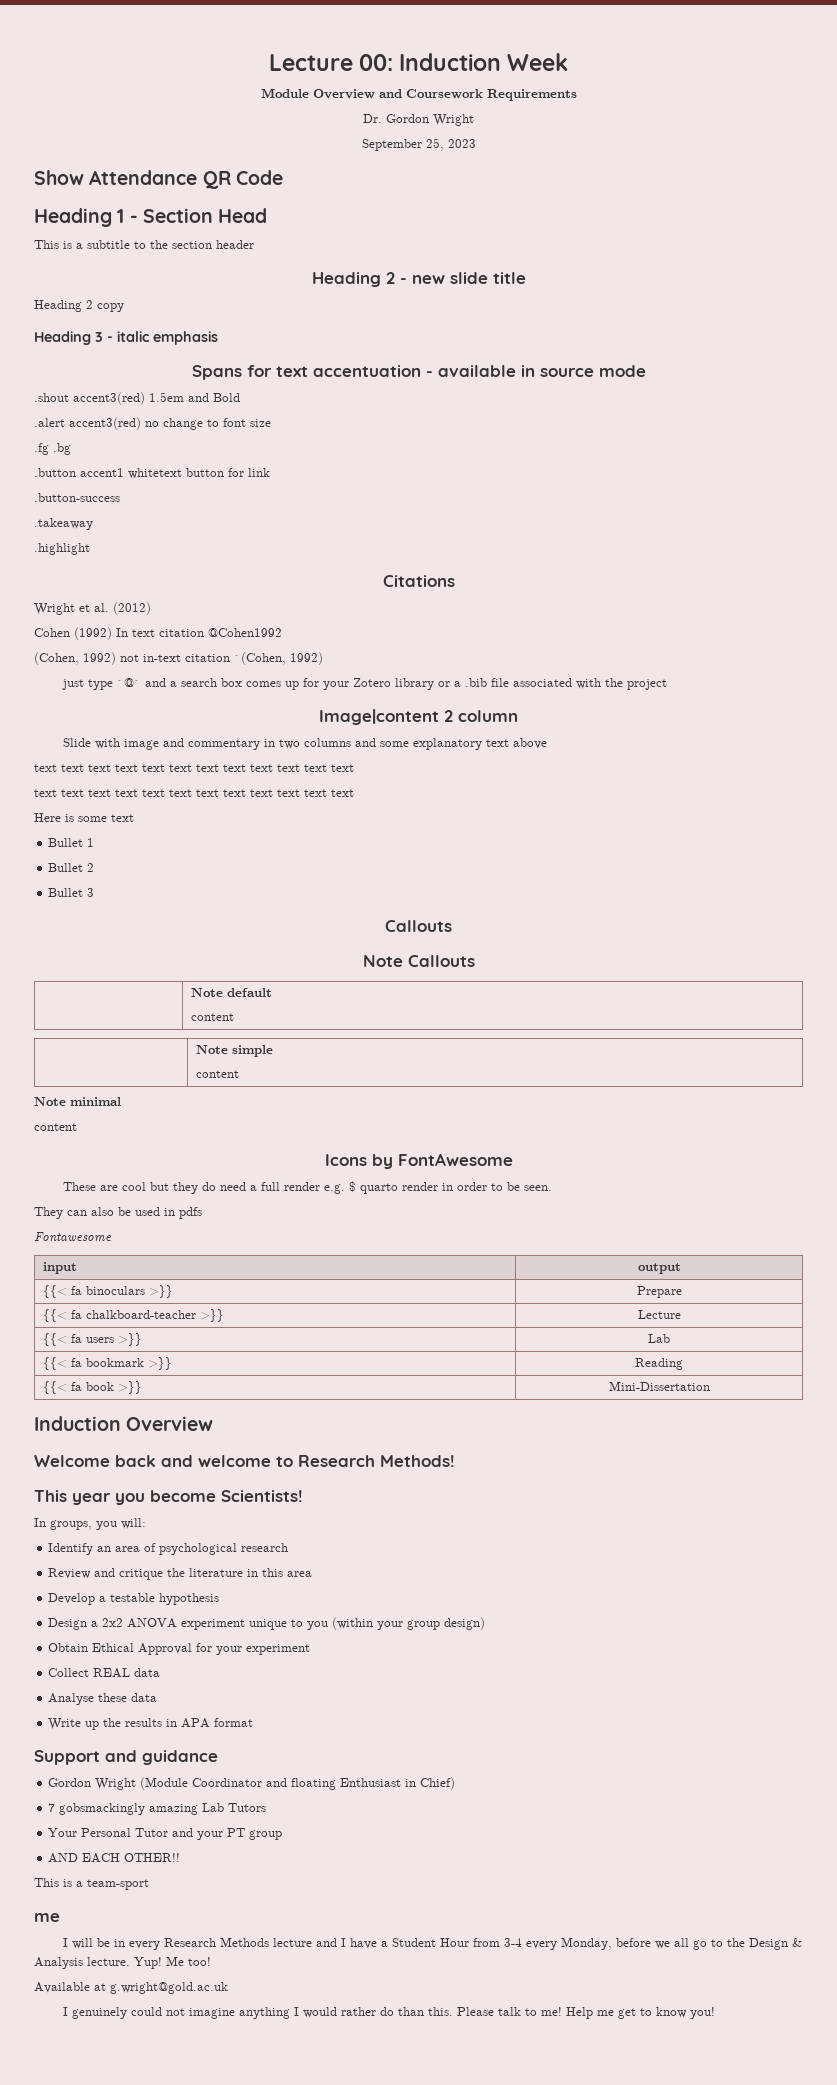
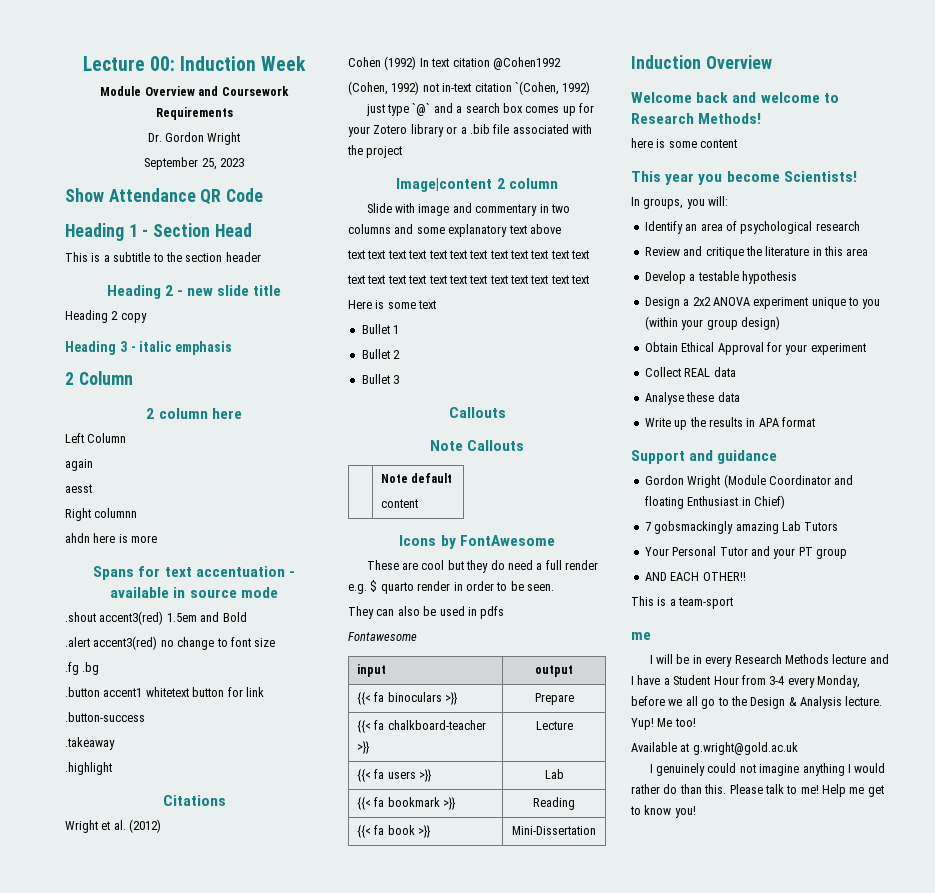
(218, 338) none -> [65,371,133,385] [146,408,242,419] [65,433,127,443] [65,459,93,471] [65,484,92,493] [65,508,138,521] [65,533,158,543] // 2 Column // 2 column here // Left Column // again // aesst // Right columnn // ahdn here is more
[195,1045,273,1057] [195,1070,239,1078] [34,1097,121,1106] [34,1123,77,1131] // | Note simple // content // Note minimal // content -> (418, 503) none
(455, 1461) none -> [631,138,738,148] // here is some content

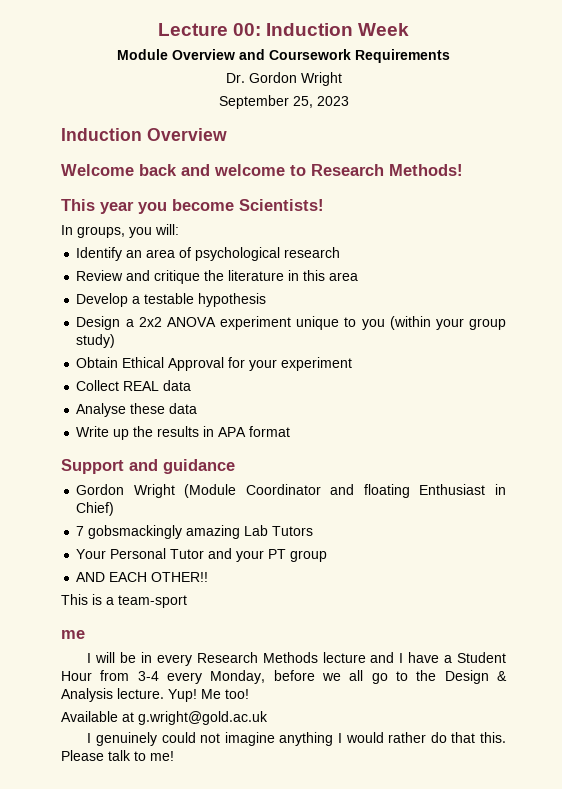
[65,188,264,205] [65,223,252,241] [65,252,261,262] [106,285,282,299] [65,310,147,323] [65,341,233,355] [65,371,133,385] [146,408,242,419] [65,433,127,443] [65,459,93,471] [65,484,92,493] [65,508,138,521] [65,533,158,543] [93,566,295,580] [110,587,278,598] [65,611,247,625] [65,636,276,650] [65,662,100,675] [65,687,264,697] [65,712,145,722] [65,737,115,750] [65,762,112,775] [162,795,226,806] [65,819,162,833] [348,56,561,70] [348,81,591,95] [365,103,595,116] [348,124,592,137] [347,145,403,158] [396,178,558,192] [366,203,570,216] [348,224,561,237] [347,250,590,259] [347,275,590,284] [348,300,437,309] [361,324,400,334] [361,349,401,359] [361,374,400,384] [448,407,506,418] [429,440,525,451] [380,473,453,483] [380,499,418,508] [399,535,555,549] [366,560,599,573] [348,580,554,594] [348,606,505,619] [348,632,417,641] [356,664,386,677] [535,665,573,677] [356,692,459,705] [534,693,574,705] [356,720,486,733] [356,741,370,754] [535,721,573,730] [356,769,433,782] [544,769,564,779] [356,797,457,810] [533,797,575,810] [356,825,432,838] [512,826,596,835] // Show Attendance QR Code // Heading 1 - Section Head // This is a subtitle to the section header // Heading 2 - new slide title // Heading 2 copy // Heading 3 - italic emphasis // 2 Column // 2 column here // Left Column // again // aesst // Right columnn // ahdn here is more // Spans for text accentuation - available in source mode // .shout accent3(red) 1.5em and Bold // .alert accent3(red) no change to font size // .fg .bg // .button accent1 whitetext button for link // .button-success // .takeaway // .highlight // Citations // Wright et al. (2012) // Cohen (1992) In text citation @Cohen1992 // (Cohen, 1992) not in-text citation `(Cohen, 1992) // just type `@` and a search box comes up for your Zotero library or a .bib file associated with the project // Image|content 2 column // Slide with image and commentary in two columns and some explanatory text above // text text text text text text text text text text text text // text text text text text text text text text text text text // Here is some text // Bullet 1 // Bullet 2 // Bullet 3 // Callouts // Note Callouts // | Note default // content // Icons by FontAwesome // These are cool but they do need a full render e.g. $ quarto render in order to be seen. // They can also be used in pdfs // Fontawesome // input | output // {{< fa binoculars >}} | Prepare // {{< fa chalkboard-teacher >}} | Lecture // {{< fa users >}} | Lab // {{< fa bookmark >}} | Reading // {{< fa book >}} | Mini-Dissertation -> (349, 101) none
[631,138,738,148] // here is some content -> (463, 170) none
[740,316,780,330] design) -> [76,334,116,348] study)
[679,784,702,794] than -> [451,732,476,743] that
[822,784,884,797] [630,805,696,818] Help me get to know you! -> (174, 756) none

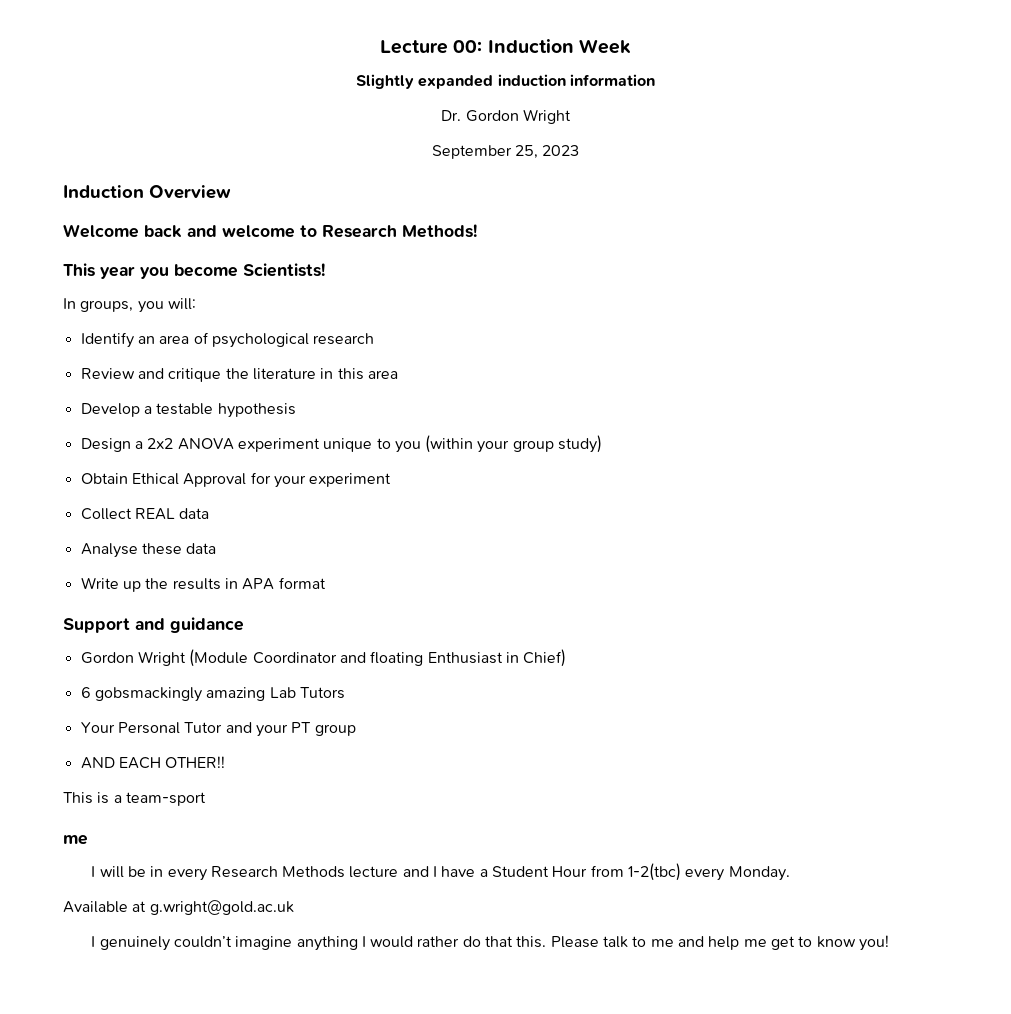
[117,49,450,63] Module Overview and Coursework Requirements -> [356,74,655,89] Slightly expanded induction information
[76,526,85,536] 7 -> [80,687,91,698] 6
[137,670,507,684] [61,688,249,702] 3-4 every Monday, before we all go to the Design & Analysis lecture. Yup! Me too! -> [628,863,790,881] 1-2(tbc) every Monday.
[161,732,221,743] could not -> [173,936,232,948] couldn’t
[150,751,174,761] me! -> [650,935,889,951] me and help me get to know you!

